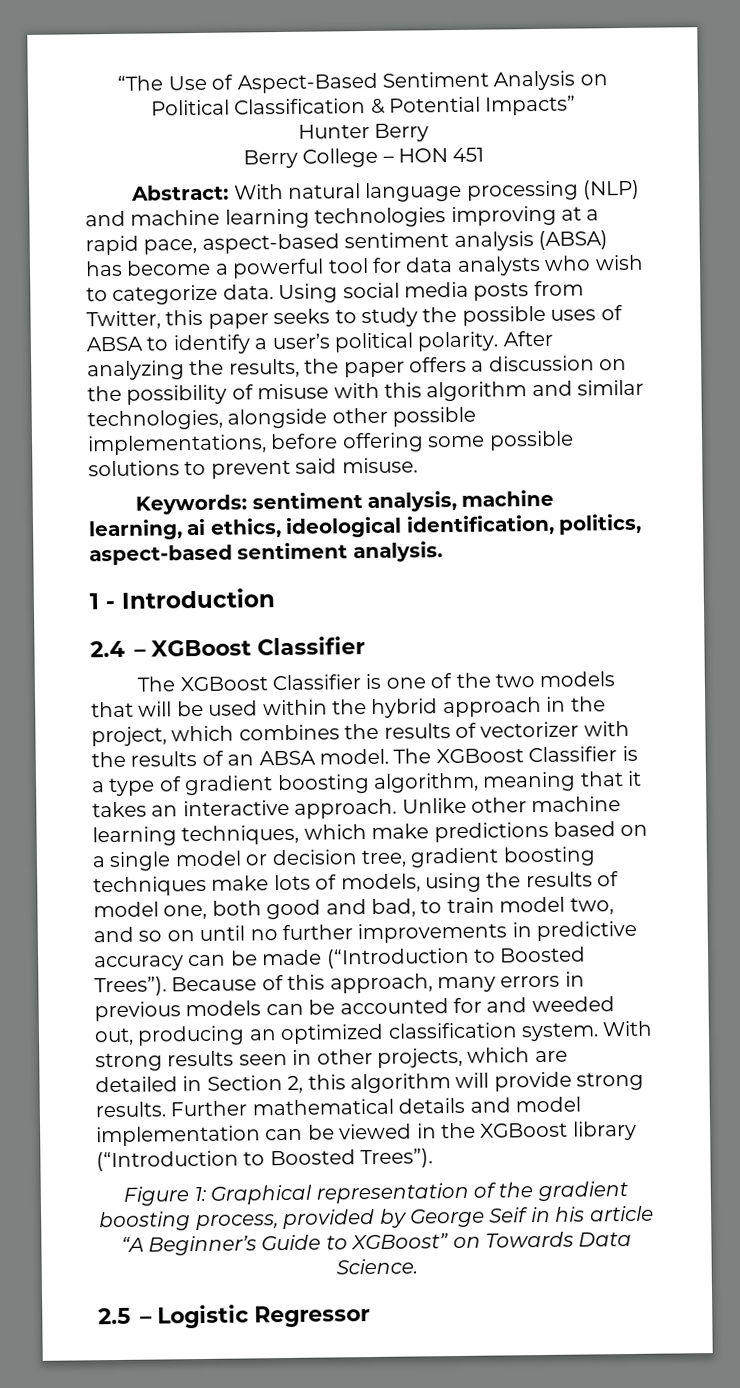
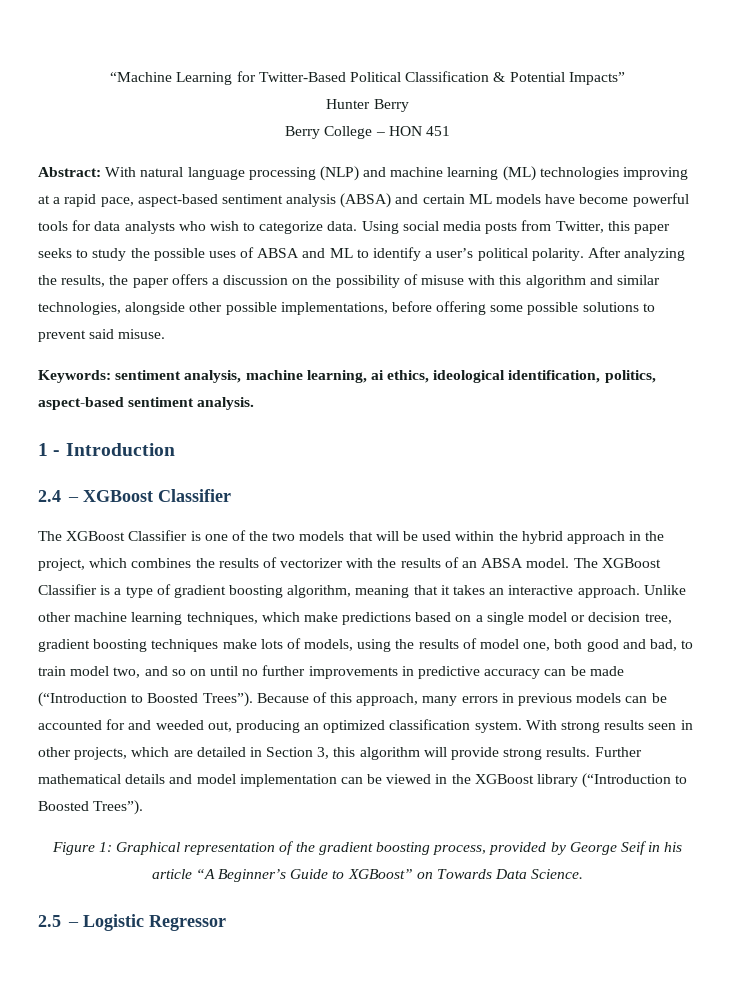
[117,70,608,94] “The Use of Aspect-Based Sentiment Analysis on -> [110,71,346,85] “Machine Learning for Twitter-Based
(310, 218) none -> [502,166,536,181] (ML)
[85,257,369,279] has become a powerful tool -> [395,193,689,207] [38,221,68,231] and certain ML models have become powerful tools
(143, 344) none -> [302,248,353,258] and ML
[287,1075,304,1093] 2, -> [317,747,330,759] 3,

